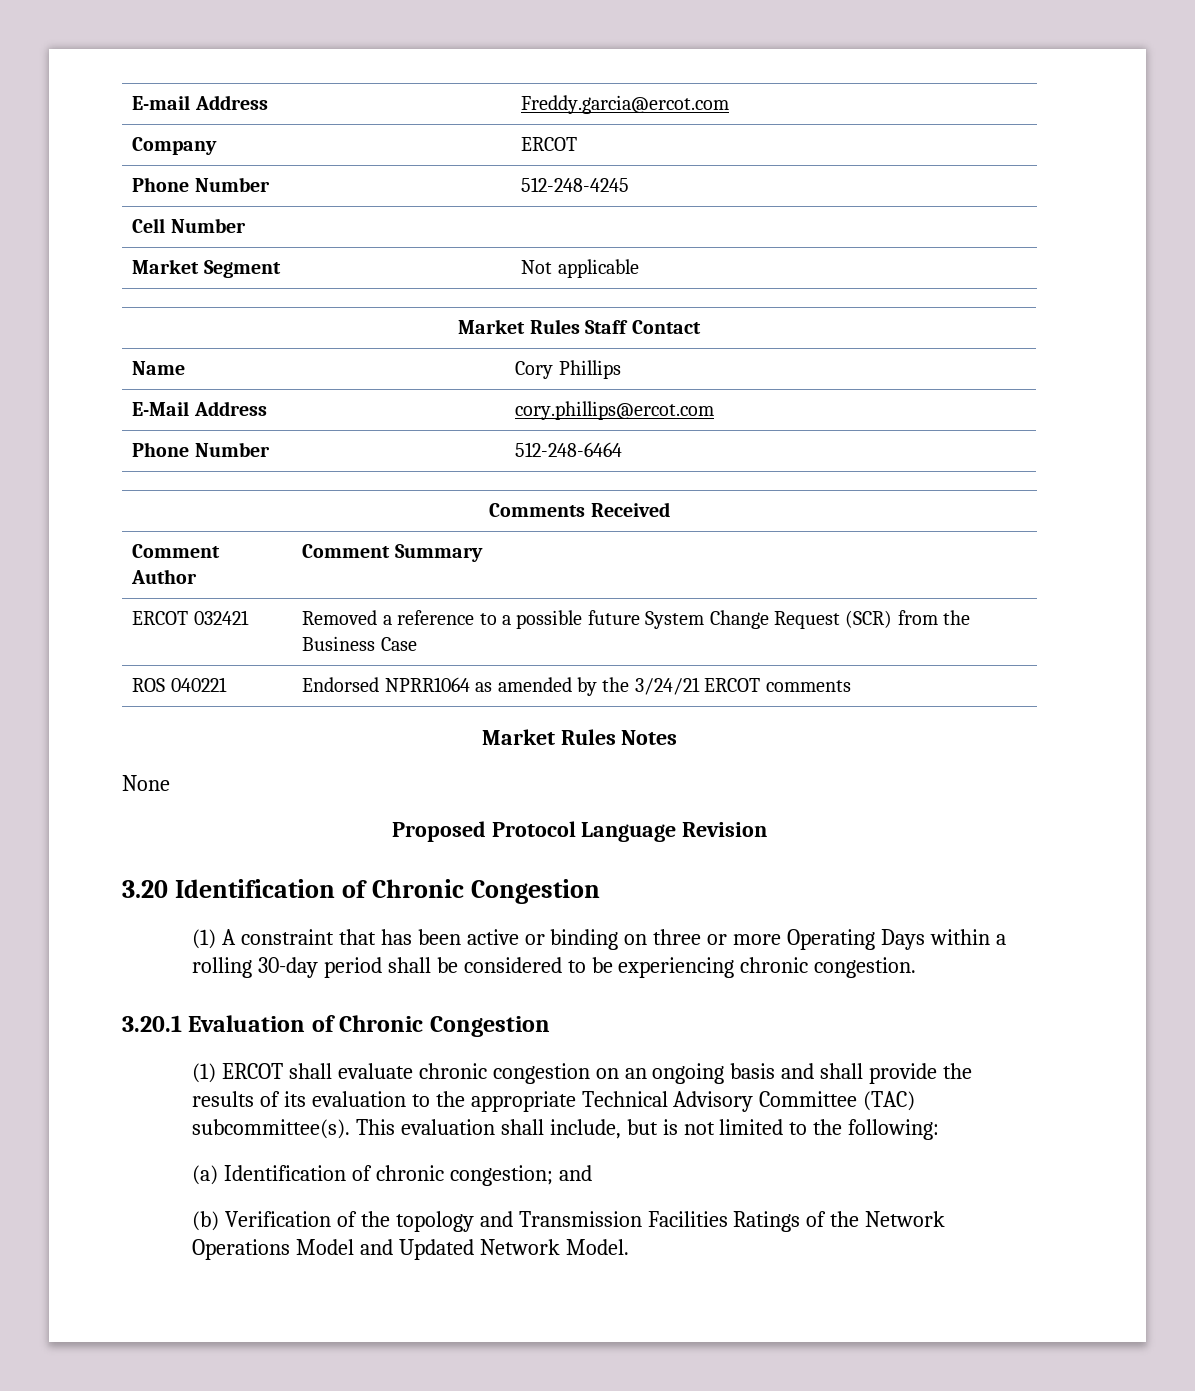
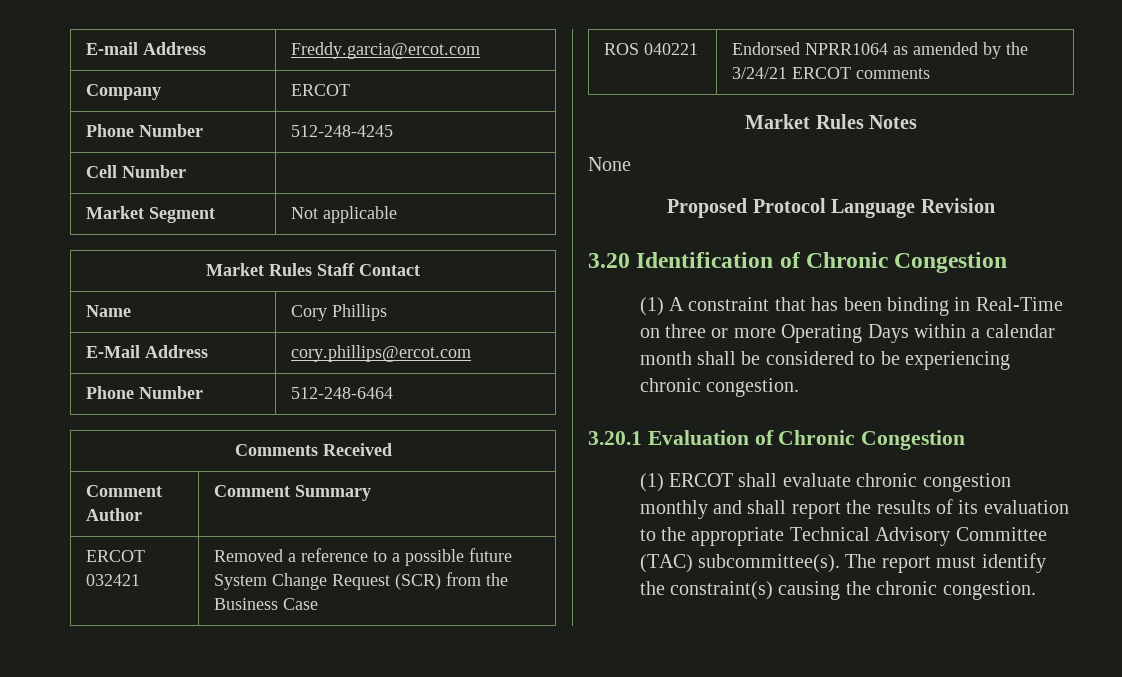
[466,929,619,950] active or binding -> [887,297,1063,316] binding in Real-Time
[191,957,382,978] rolling 30-day period -> [985,324,1055,338] [639,351,692,365] calendar month
[595,1063,776,1084] on an ongoing basis -> [639,500,708,519] monthly
[869,1063,938,1084] provide -> [791,502,841,519] report
[355,1119,940,1140] [191,1165,592,1186] [191,1211,946,1232] [191,1239,629,1260] This evaluation shall include, but is not limited to the following: // (a) Identification of chronic congestion; and // (b) Verification of the topology and Transmission Facilities Ratings of the Network Operations Model and Updated Network Model. -> [845,553,1046,573] [639,581,1036,600] The report must identify the constraint(s) causing the chronic congestion.

